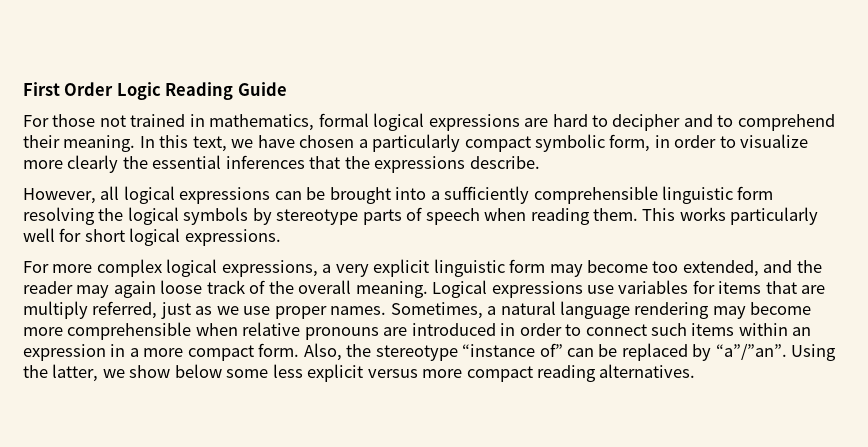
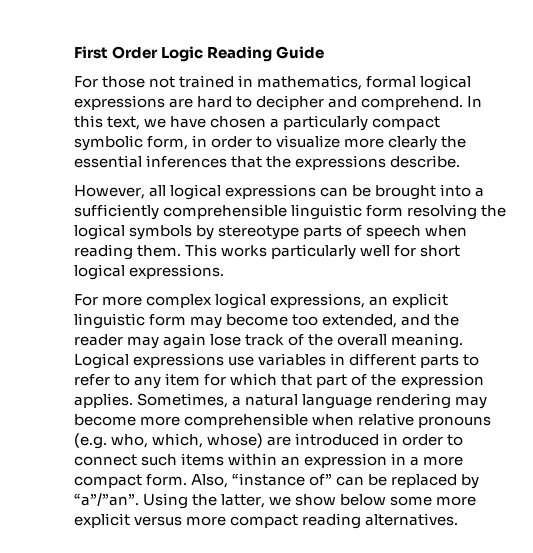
[717,114,835,131] [23,135,136,152] to comprehend their meaning. -> [361,96,464,110] comprehend.
[322,264,369,277] a very -> [369,296,389,306] an
[160,280,203,294] loose -> [210,334,242,346] lose
[692,280,826,294] [23,301,387,319] for items that are multiply referred, just as we use proper names. -> [330,353,480,368] [74,373,484,389] [74,393,133,408] in different parts to refer to any item for which that part of the expression applies.
(379, 333) none -> [74,433,264,449] (e.g. who, which, whose)
[346,344,458,361] the stereotype -> (229, 481) none
[272,364,303,378] less -> [436,496,477,506] more

